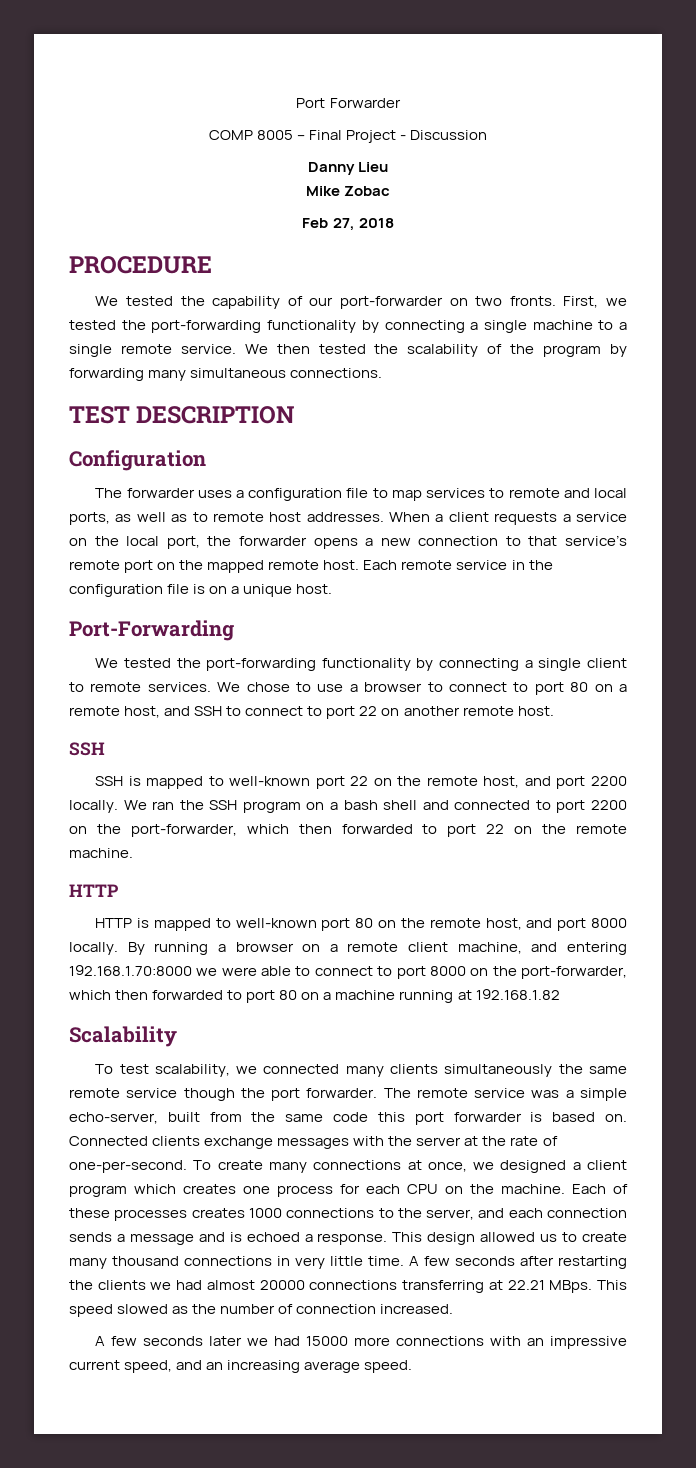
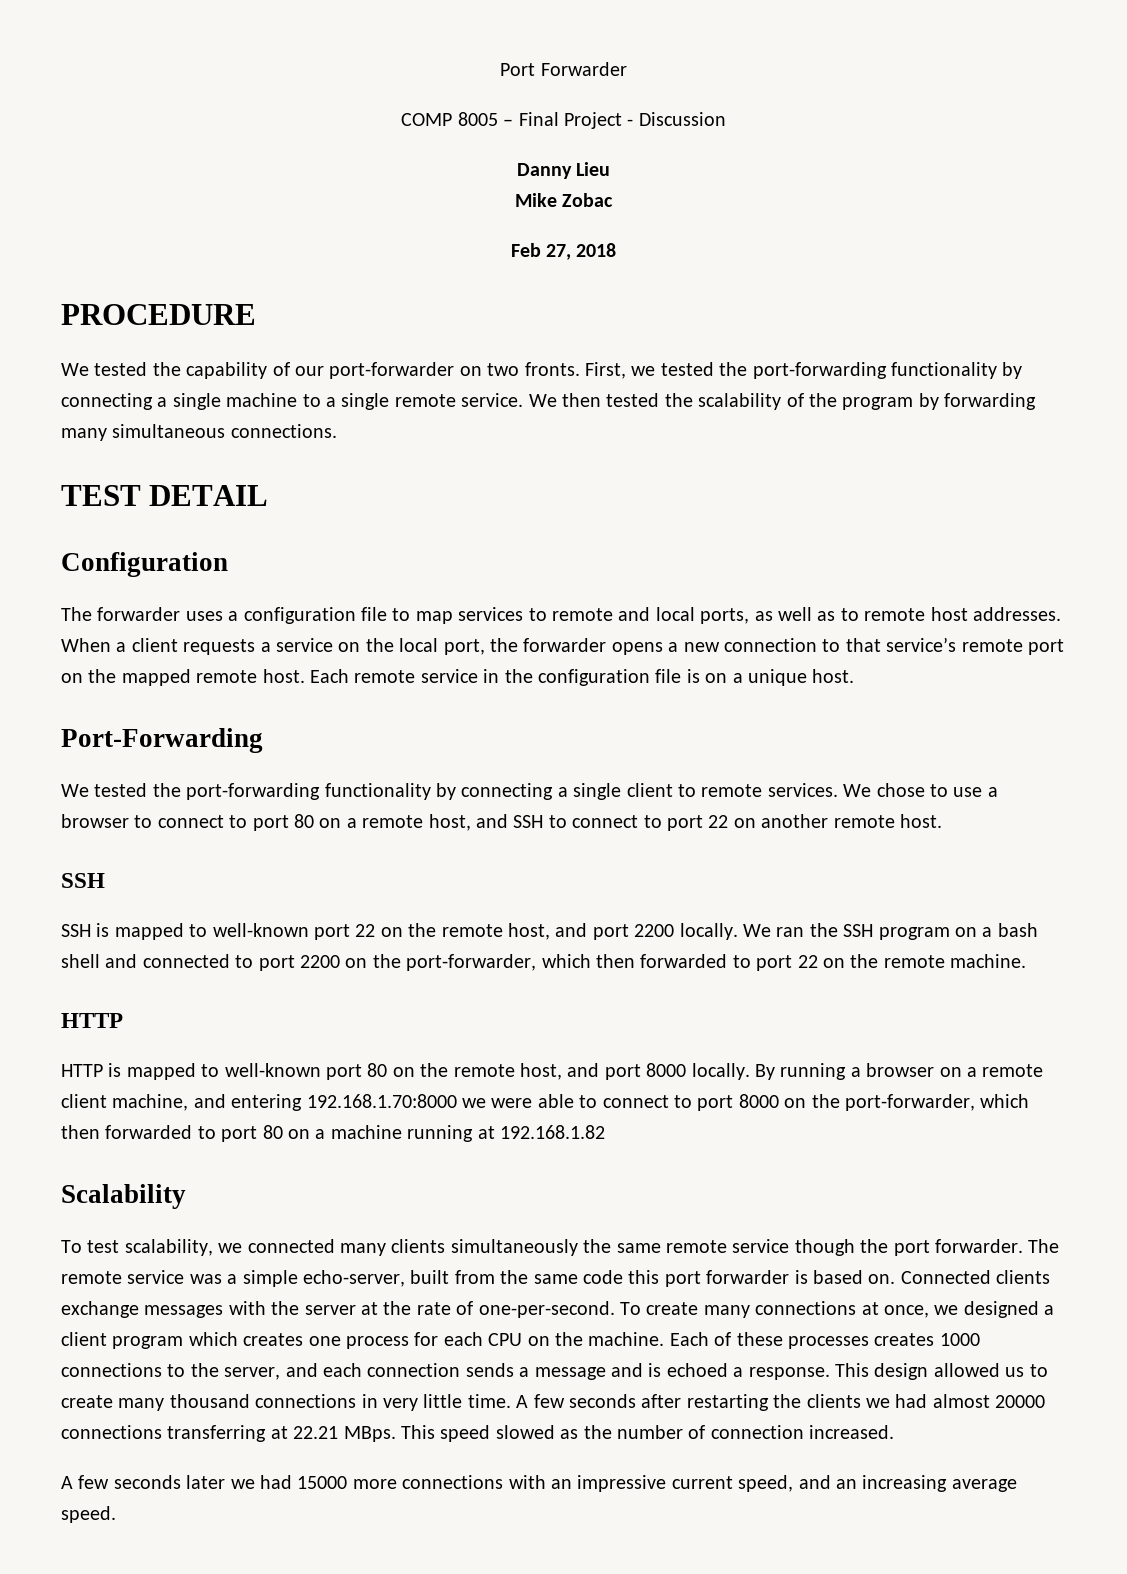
[136,406,295,424] DESCRIPTION -> [149,485,269,506] DETAIL

